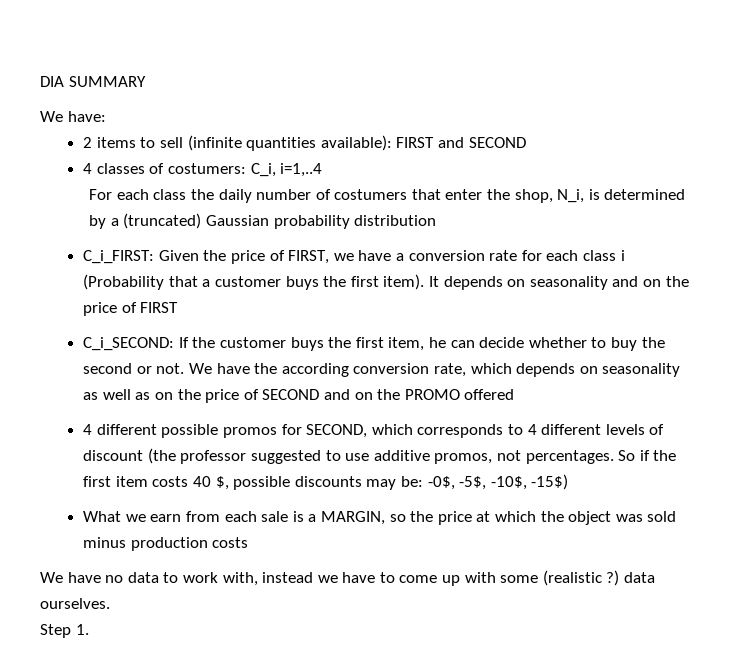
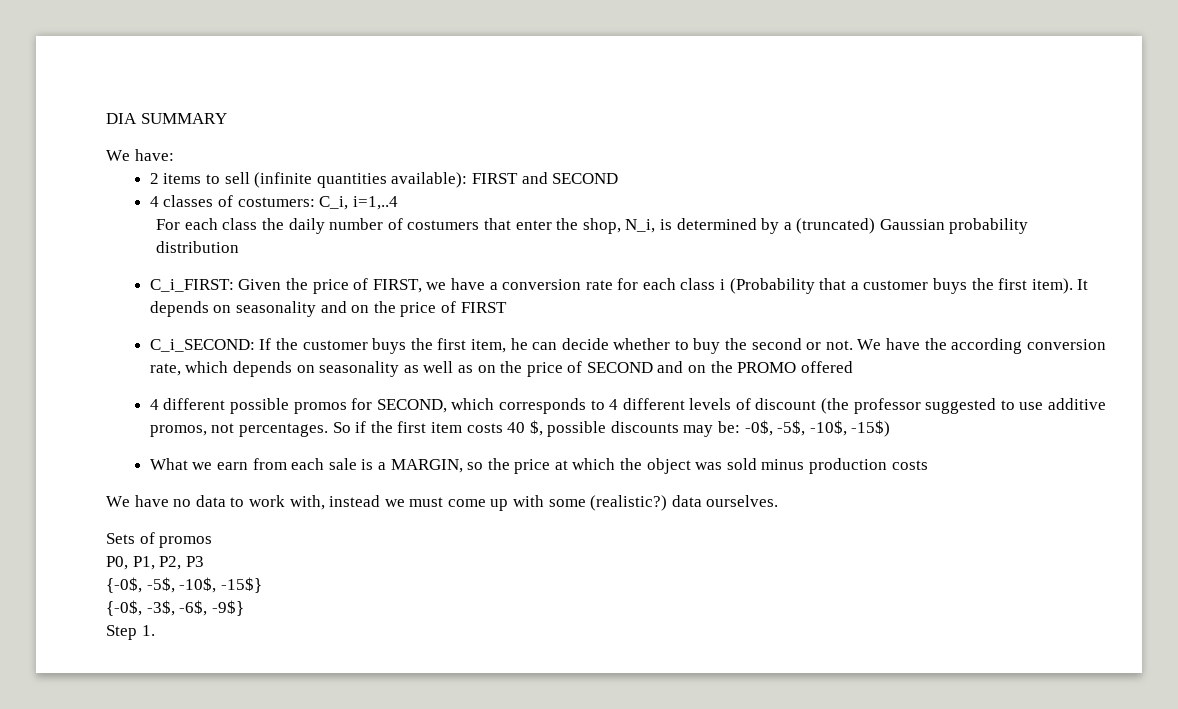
[342,572,395,583] have to -> [409,497,444,507] must
[542,570,620,586] (realistic ?) -> [590,495,668,511] (realistic?)
(110, 603) none -> [106,532,213,548] [106,556,204,570] [106,577,262,593] [106,600,244,616] // Sets of promos // P0, P1, P2, P3 // {-0$, -5$, -10$, -15$} // {-0$, -3$, -6$, -9$}

